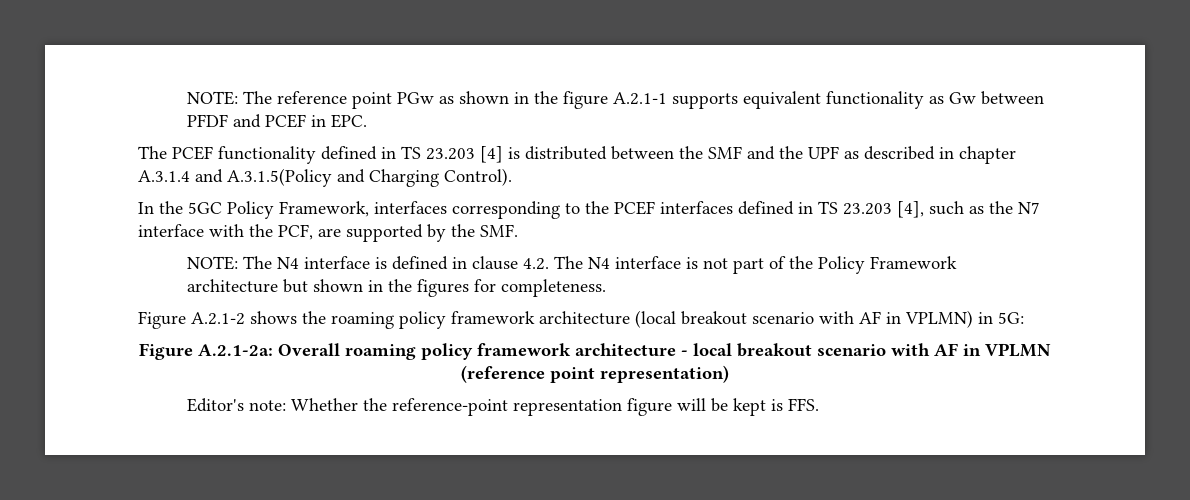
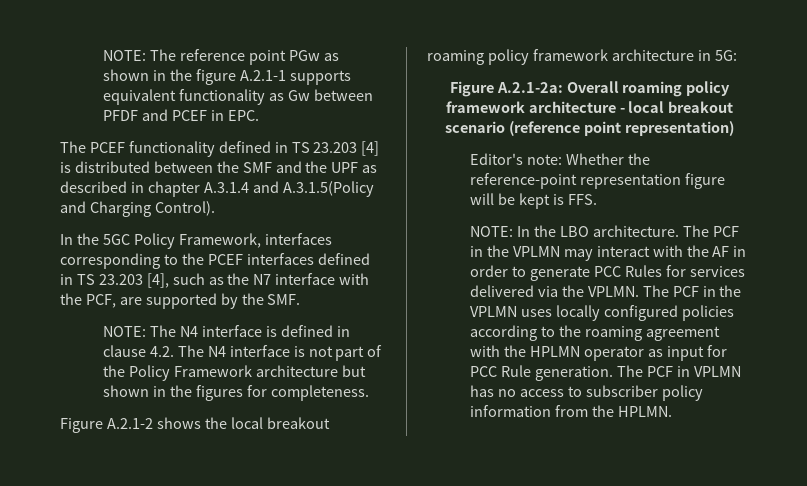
[331,310,973,329] roaming policy framework architecture (local breakout scenario with AF in VPLMN) -> [230,417,330,429] [427,49,694,65] local breakout roaming policy framework architecture
[891,343,1051,357] with AF in VPLMN -> (506, 127) none
(820, 404) none -> [470,225,739,237] [470,245,747,261] [470,265,745,281] [470,285,742,297] [470,305,734,321] [470,325,720,341] [470,345,727,361] [470,365,741,381] [470,385,703,401] [470,405,672,417] // NOTE: In the LBO architecture. The PCF in the VPLMN may interact with the AF in order to generate PCC Rules for services delivered via the VPLMN. The PCF in the VPLMN uses locally configured policies according to the roaming agreement with the HPLMN operator as input for PCC Rule generation. The PCF in VPLMN has no access to subscriber policy information from the HPLMN.

